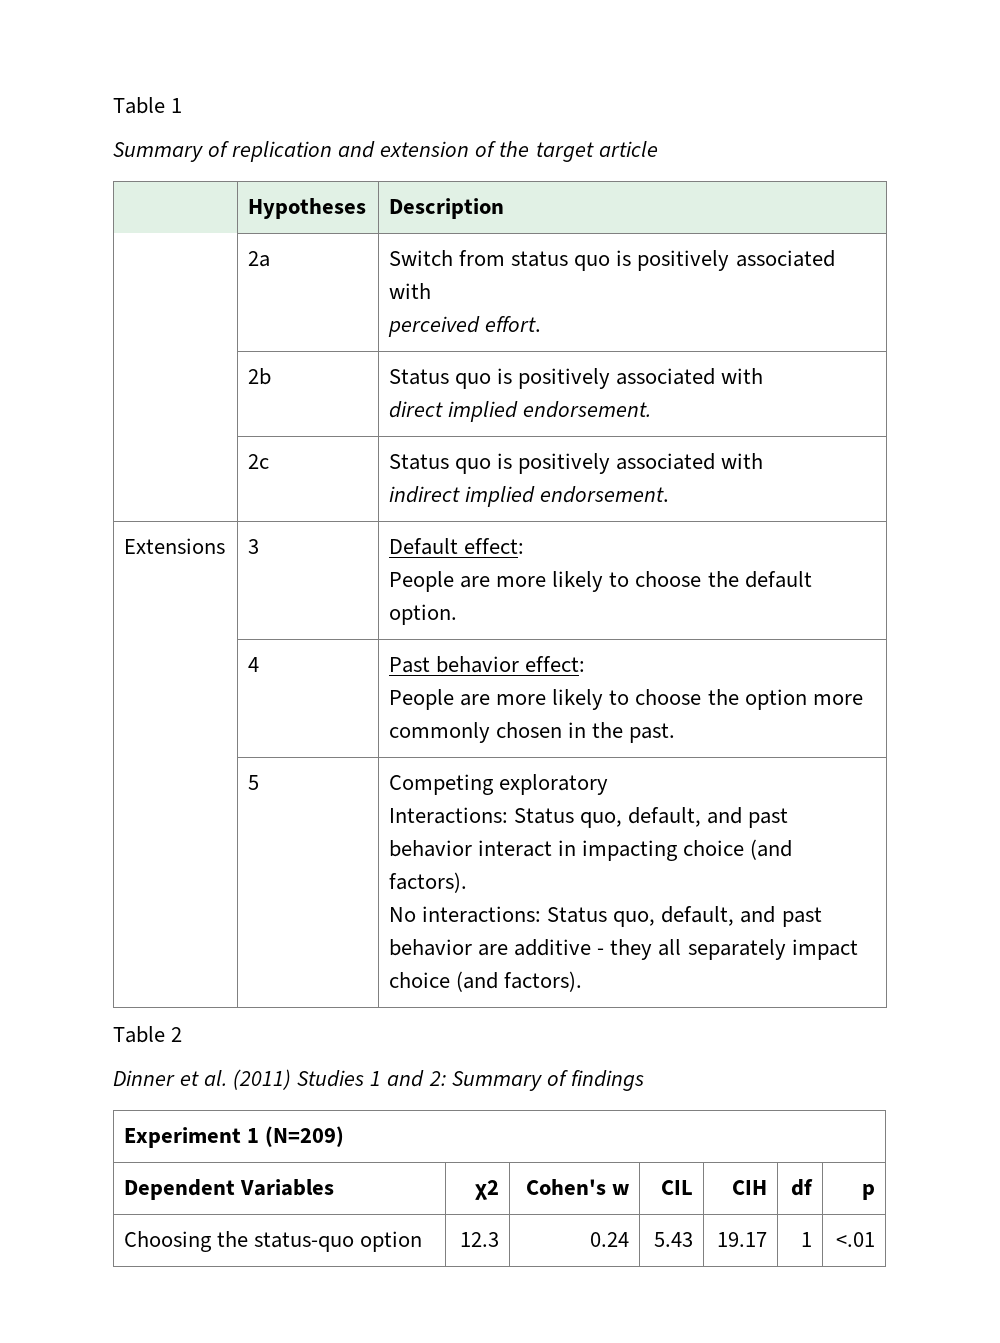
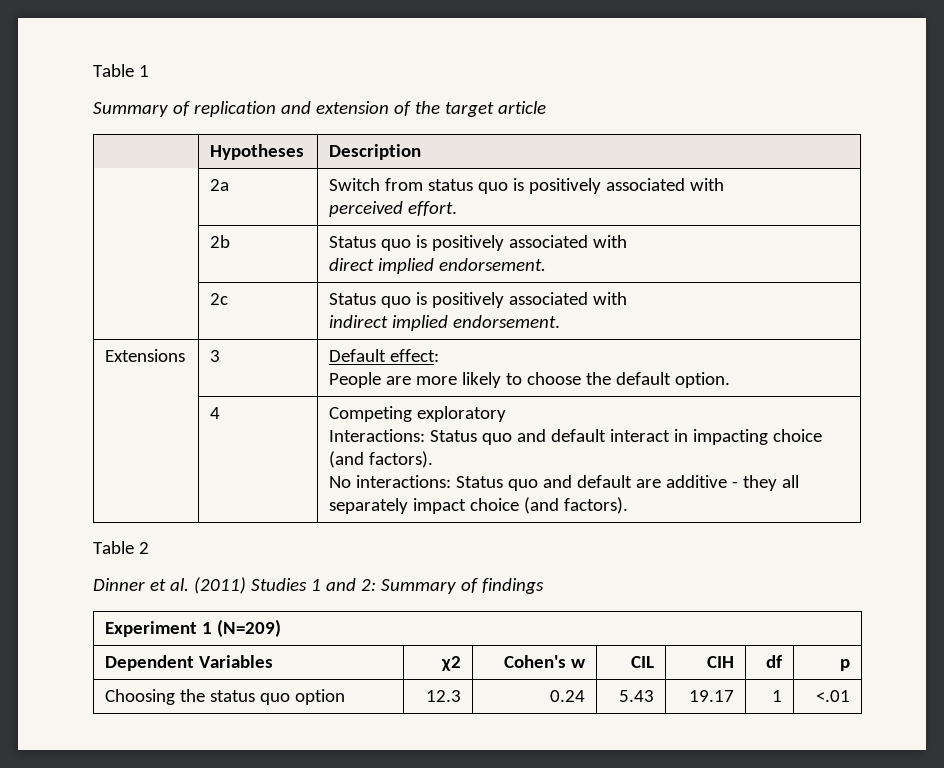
[389,656,586,673] [389,689,863,710] [389,722,676,743] [248,775,260,790] | Past behavior effect: // People are more likely to choose the option more commonly chosen in the past. // | 5 -> (221, 413) none
[580,807,789,828] [389,840,473,857] quo, default, and past behavior -> [482,429,607,445] quo and default
[613,906,822,927] [389,939,473,956] quo, default, and past behavior -> [508,475,633,491] quo and default
[254,1232,355,1252] status-quo -> [210,690,291,705] status quo

